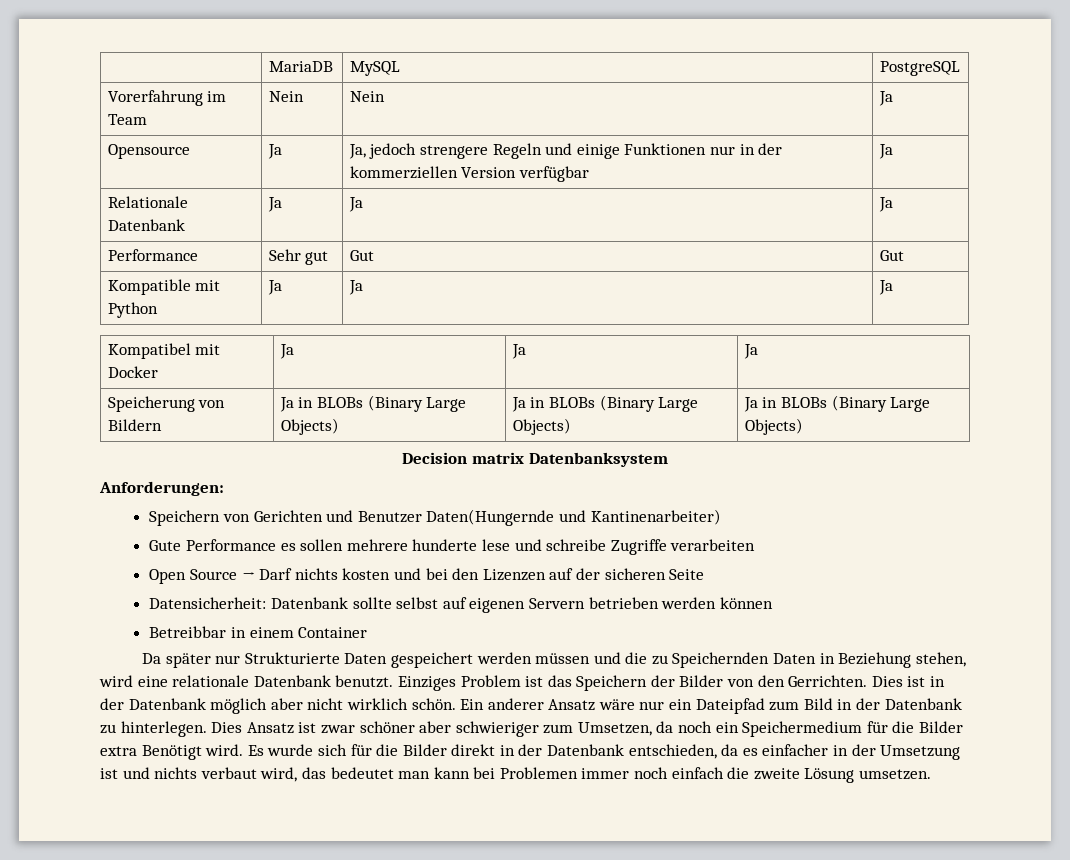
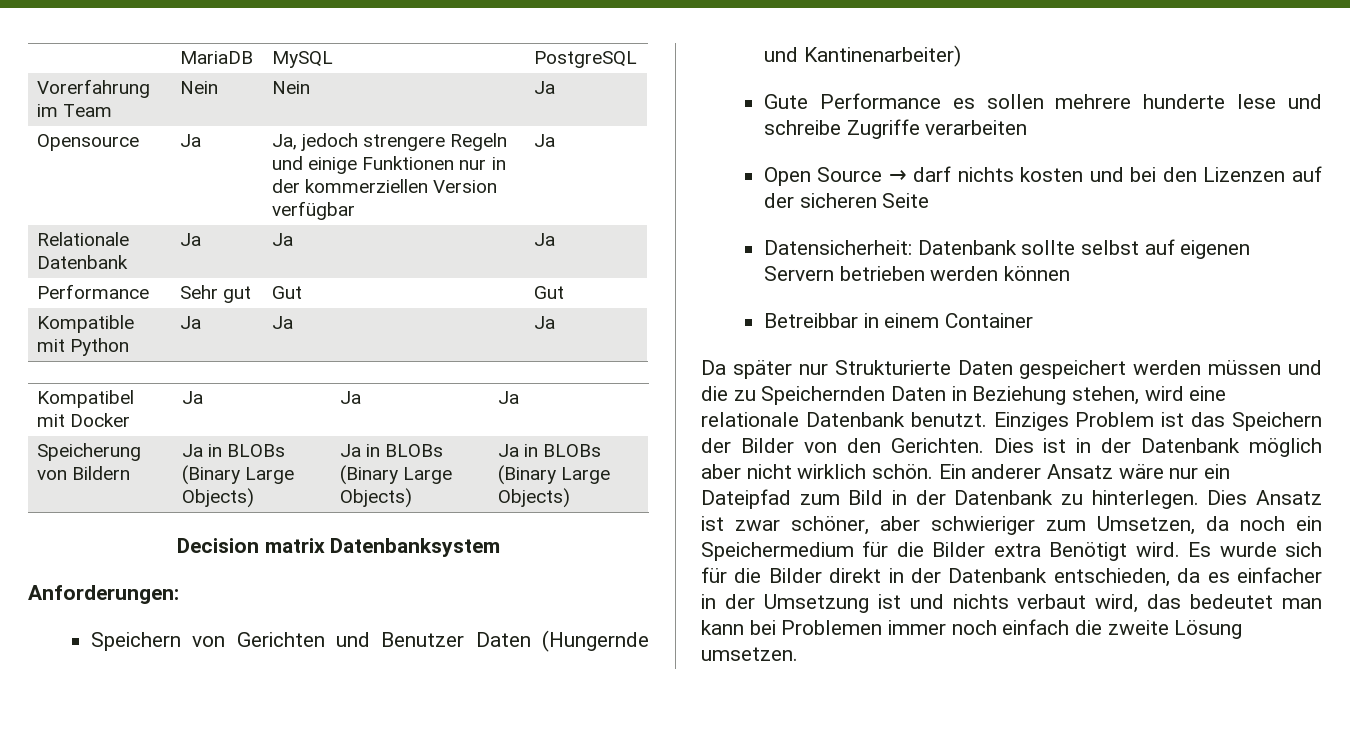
[426,509,555,526] Daten(Hungernde -> [475,630,650,652] Daten (Hungernde
[259,568,293,580] Darf -> [913,166,952,182] darf
[788,675,868,687] Gerrichten. -> [890,438,984,453] Gerichten.
[359,721,415,733] schöner -> [791,516,869,535] schöner,

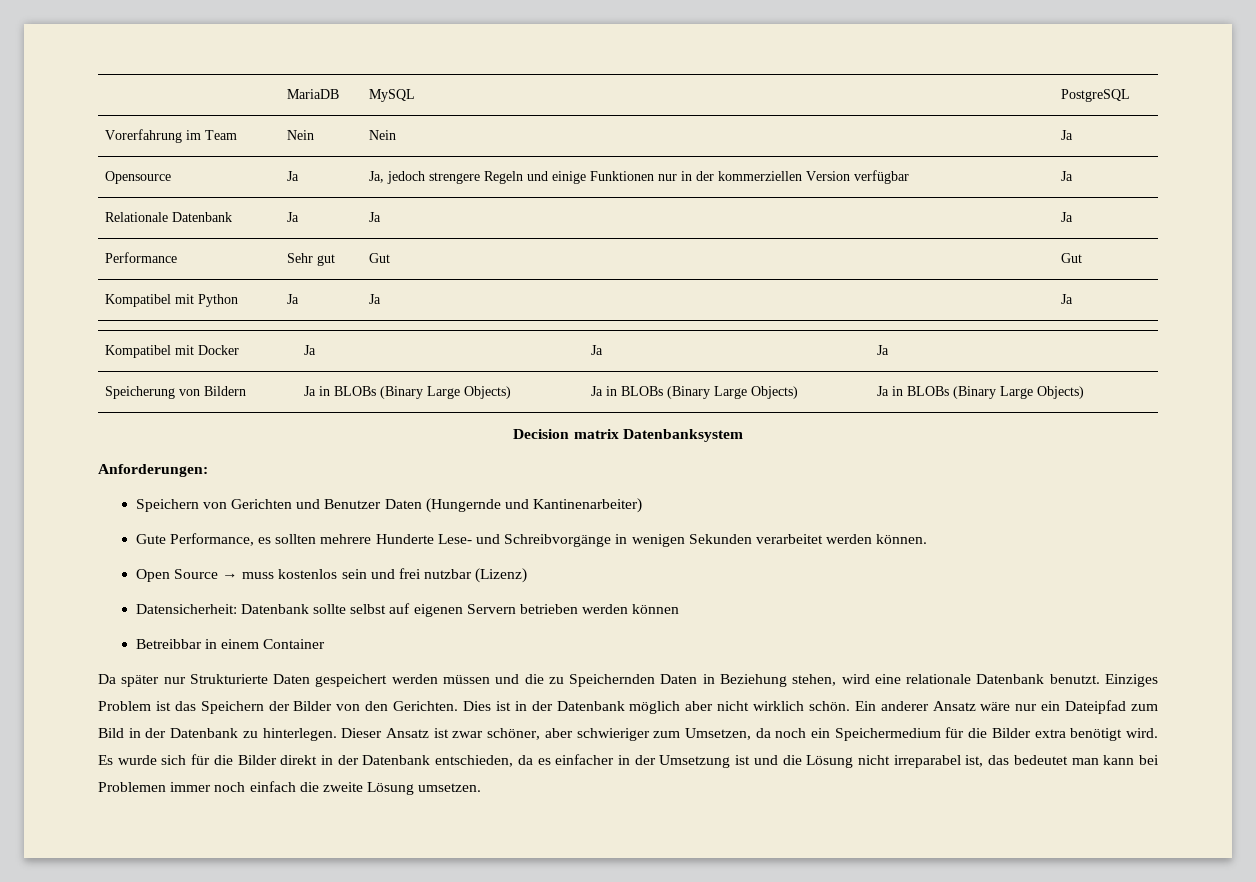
[37,315,135,333] Kompatible -> [104,294,171,307] Kompatibel
[819,93,1322,109] [763,119,1028,139] [763,166,1322,186] [763,193,930,208] Performance es sollen mehrere hunderte lese und schreibe Zugriffe verarbeiten // Open Source → darf nichts kosten und bei den Lizenzen auf der sicheren Seite -> [169,533,928,547] [135,568,528,583] Performance, es sollten mehrere Hunderte Lese- und Schreibvorgänge in wenigen Sekunden verarbeitet werden können. // Open Source → muss kostenlos sein und frei nutzbar (Lizenz)
[1207,490,1248,505] Dies -> [341,728,383,738] Dieser
[1049,542,1128,561] Benötigt -> [1070,728,1123,741] benötigt
[952,594,1139,613] nichts verbaut wird, -> [782,755,984,768] die Lösung nicht irreparabel ist,

